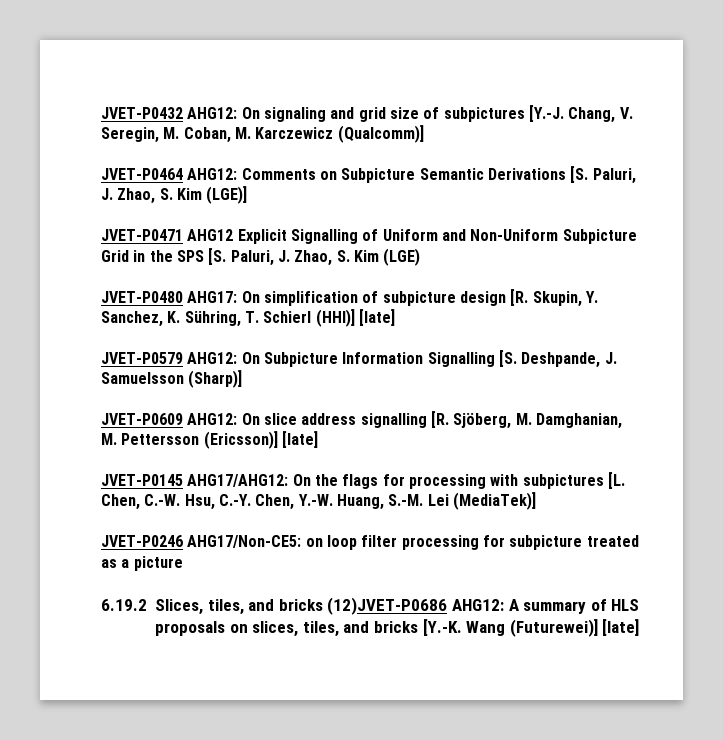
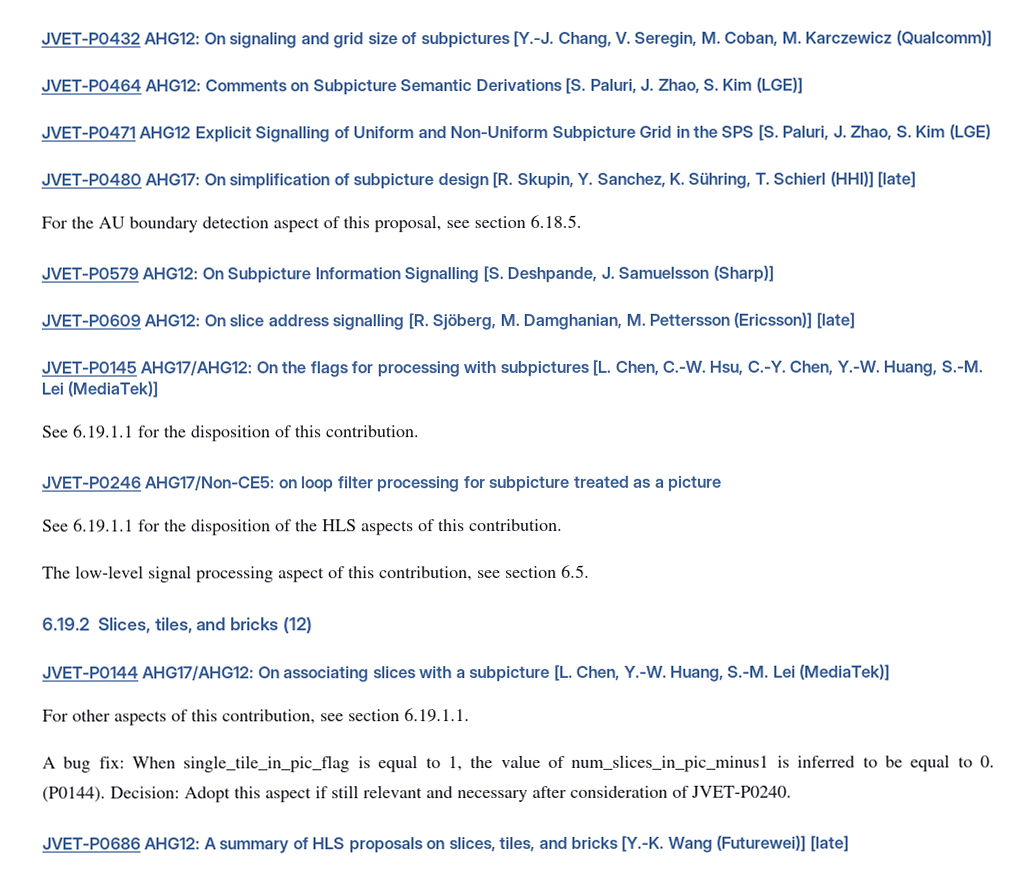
(395, 317) none -> [41,214,582,233] // For the AU boundary detection aspect of this proposal, see section 6.18.5.
(536, 501) none -> [41,424,419,442] // See 6.19.1.1 for the disposition of this contribution.
(183, 563) none -> [42,518,563,536] [42,564,590,583] // See 6.19.1.1 for the disposition of the HLS aspects of this contribution. // The low-level signal processing aspect of this contribution, see section 6.5.
[327,597,448,615] (12)JVET-P0686 -> [282,617,313,634] [42,664,891,683] [42,708,470,726] [42,754,995,773] [42,785,792,803] [42,837,141,850] (12) // JVET-P0144 AHG17/AHG12: On associating slices with a subpicture [L. Chen, Y.-W. Huang, S.-M. Lei (MediaTek)] // For other aspects of this contribution, see section 6.19.1.1. // A bug fix: When single_tile_in_pic_flag is equal to 1, the value of num_slices_in_pic_minus1 is inferred to be equal to 0. (P0144). Decision: Adopt this aspect if still relevant and necessary after consideration of JVET-P0240. // JVET-P0686

